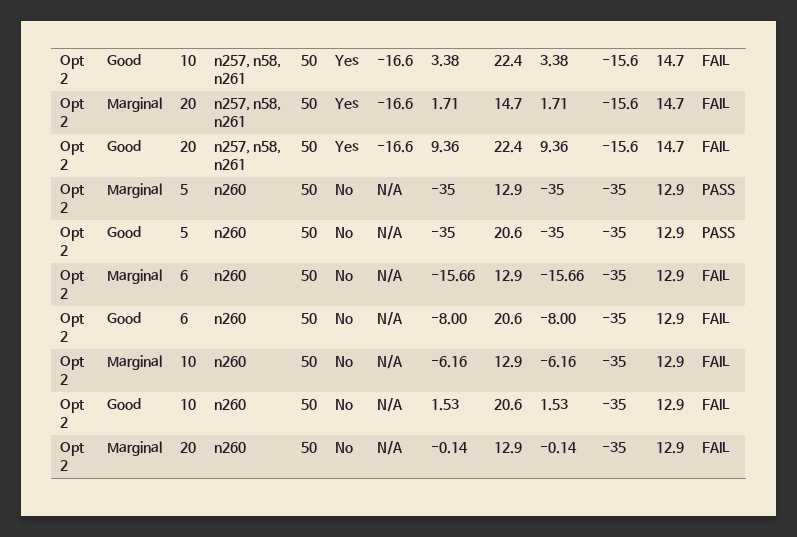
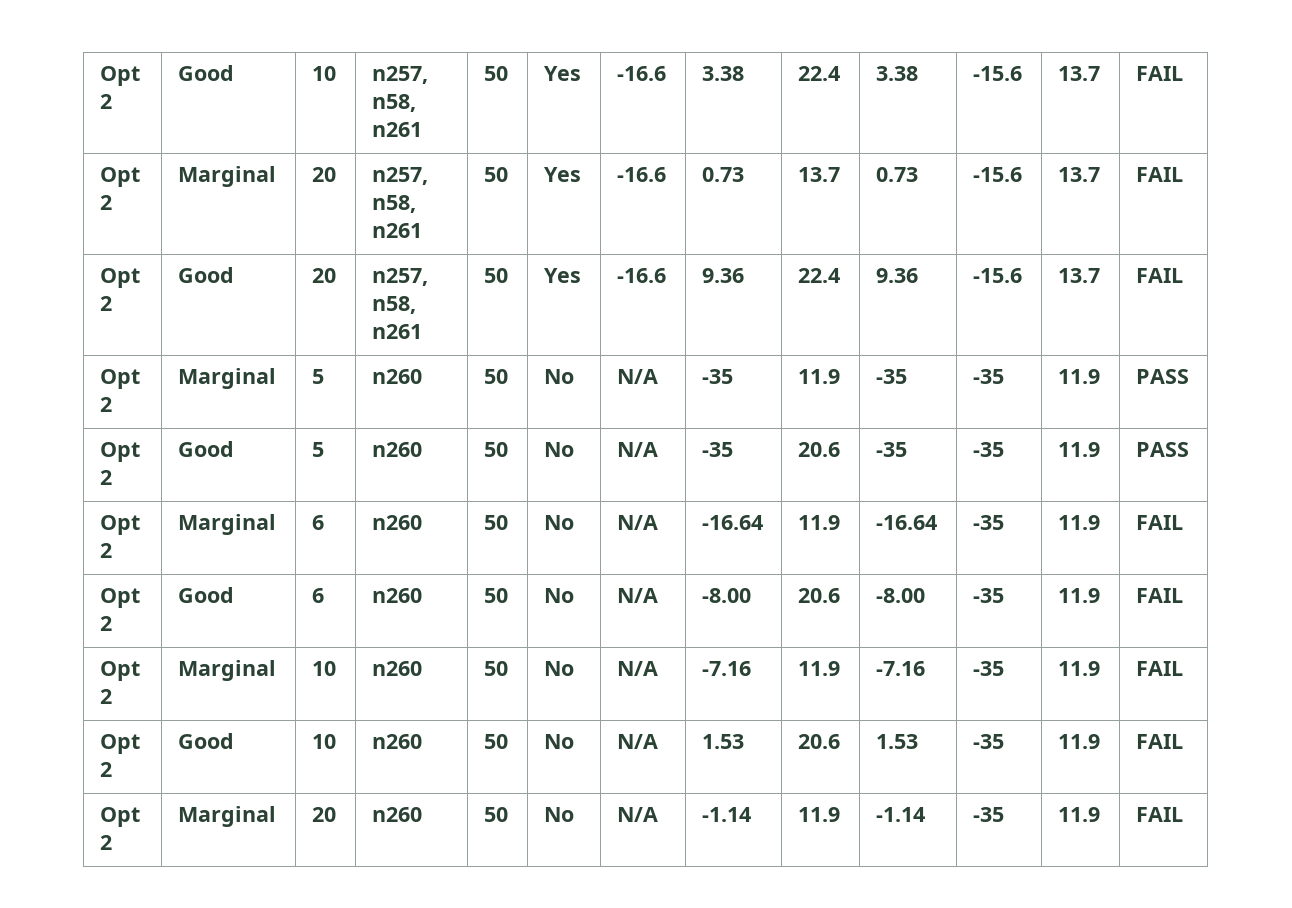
[655,55,684,67] 14.7 -> [1058,66,1101,81] 13.7
[430,98,459,110] [493,98,522,110] [539,98,568,110] [601,98,638,110] [655,98,684,110] 1.71 | 14.7 | 1.71 | -15.6 | 14.7 -> [702,167,745,182] [798,167,841,182] [876,167,919,182] [973,167,1023,182] [1058,167,1101,182] 0.73 | 13.7 | 0.73 | -15.6 | 13.7
[655,141,684,153] 14.7 -> [1058,268,1101,283] 13.7
[493,184,522,196] [539,184,564,195] [601,184,626,195] [655,184,684,196] 12.9 | -35 | -35 | 12.9 -> [798,369,841,384] [876,369,908,384] [973,369,1005,384] [1058,369,1101,384] 11.9 | -35 | -35 | 11.9
[655,227,684,239] 12.9 -> [1058,442,1101,457] 11.9
[430,270,475,282] [493,270,522,282] [539,270,584,282] [601,270,626,281] [655,270,684,282] -15.66 | 12.9 | -15.66 | -35 | 12.9 -> [702,515,764,530] [798,515,841,530] [876,515,938,530] [973,515,1005,530] [1058,515,1101,530] -16.64 | 11.9 | -16.64 | -35 | 11.9
[655,313,684,325] 12.9 -> [1058,588,1101,603] 11.9
[430,356,467,368] [493,356,522,368] [539,356,576,368] [601,356,626,367] [655,356,684,368] -6.16 | 12.9 | -6.16 | -35 | 12.9 -> [702,661,752,676] [798,661,841,676] [876,661,926,676] [973,661,1005,676] [1058,661,1101,676] -7.16 | 11.9 | -7.16 | -35 | 11.9
[655,399,684,411] 12.9 -> [1058,734,1101,749] 11.9
[430,442,468,454] [493,442,522,454] [539,442,577,454] [601,442,626,453] [655,442,684,454] -0.14 | 12.9 | -0.14 | -35 | 12.9 -> [702,807,752,822] [798,807,841,822] [876,807,926,822] [973,807,1005,822] [1058,807,1101,822] -1.14 | 11.9 | -1.14 | -35 | 11.9

